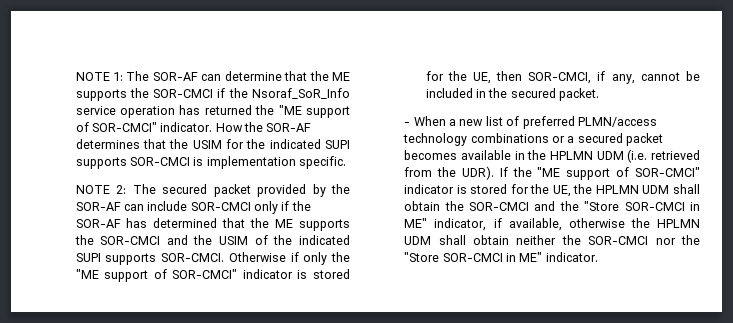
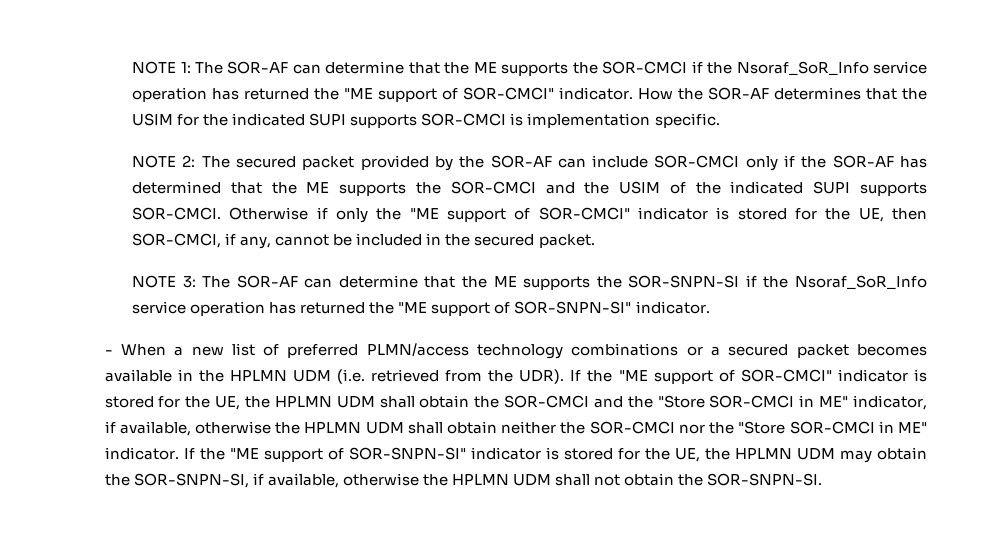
(600, 94) none -> [132,275,927,290] [132,301,710,316] // NOTE 3: The SOR-AF can determine that the ME supports the SOR-SNPN-SI if the Nsoraf_SoR_Info service operation has returned the "ME support of SOR-SNPN-SI" indicator.
(598, 257) none -> [183,447,927,463] [104,473,823,488] If the "ME support of SOR-SNPN-SI" indicator is stored for the UE, the HPLMN UDM may obtain the SOR-SNPN-SI, if available, otherwise the HPLMN UDM shall not obtain the SOR-SNPN-SI.

